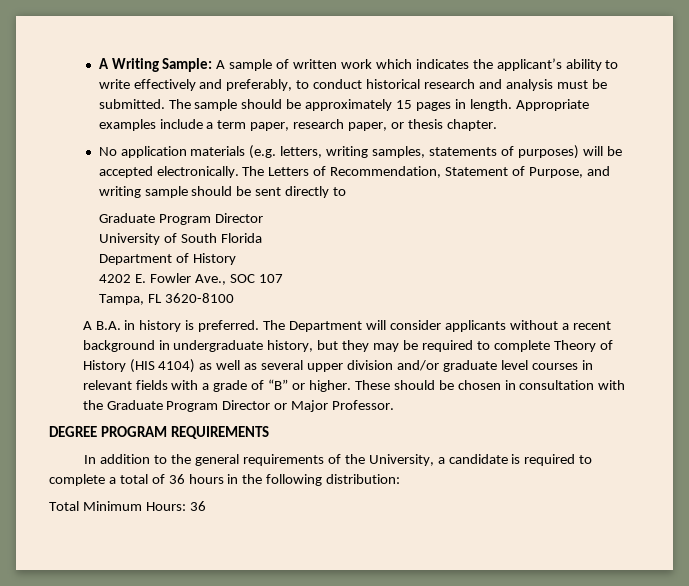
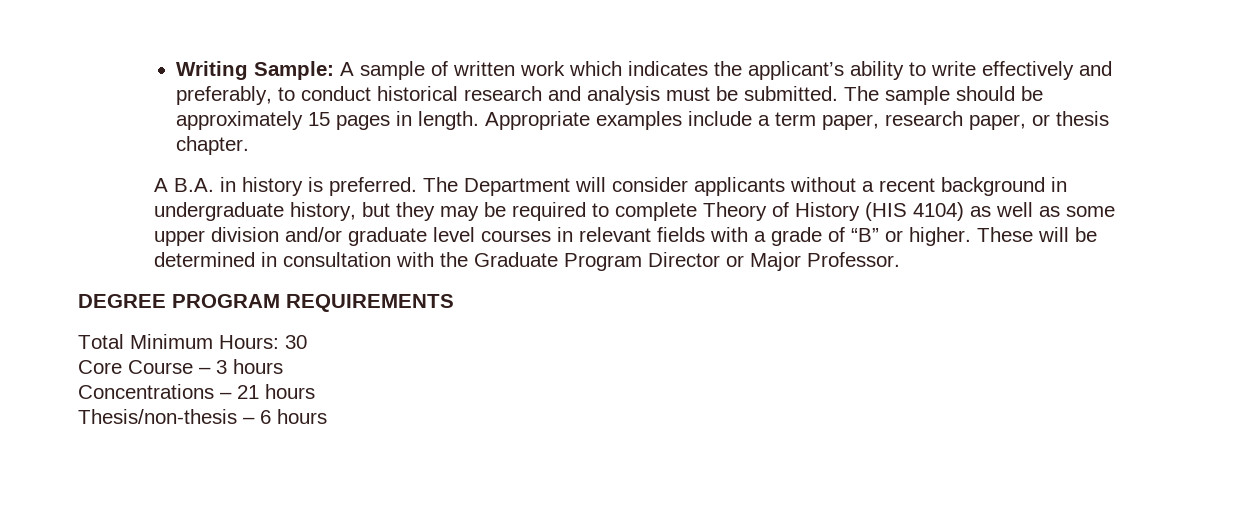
[98,58,109,69] A -> (176, 70) none
[98,145,622,159] [98,166,610,178] [98,186,347,198] [99,213,264,225] [99,233,263,245] [99,253,237,265] [99,273,284,285] [99,293,235,305] // No application materials (e.g. letters, writing samples, statements of purposes) will be accepted electronically. The Letters of Recommendation, Statement of Purpose, and writing sample should be sent directly to // Graduate Program Director // University of South Florida // Department of History // 4202 E. Fowler Ave., SOC 107 // Tampa, FL 3620-8100 -> (250, 145) none
[261,360,304,370] several -> [1065,206,1115,217] some
[393,380,501,390] should be chosen -> [1037,227,1097,242] [153,252,255,267] will be determined
[84,454,593,466] [49,474,401,486] [49,501,206,511] In addition to the general requirements of the University, a candidate is required to complete a total of 36 hours in the following distribution: // Total Minimum Hours: 36 -> [78,334,307,349] [78,359,283,374] [78,384,315,399] [78,409,327,424] Total Minimum Hours: 30 // Core Course – 3 hours // Concentrations – 21 hours // Thesis/non-thesis – 6 hours

